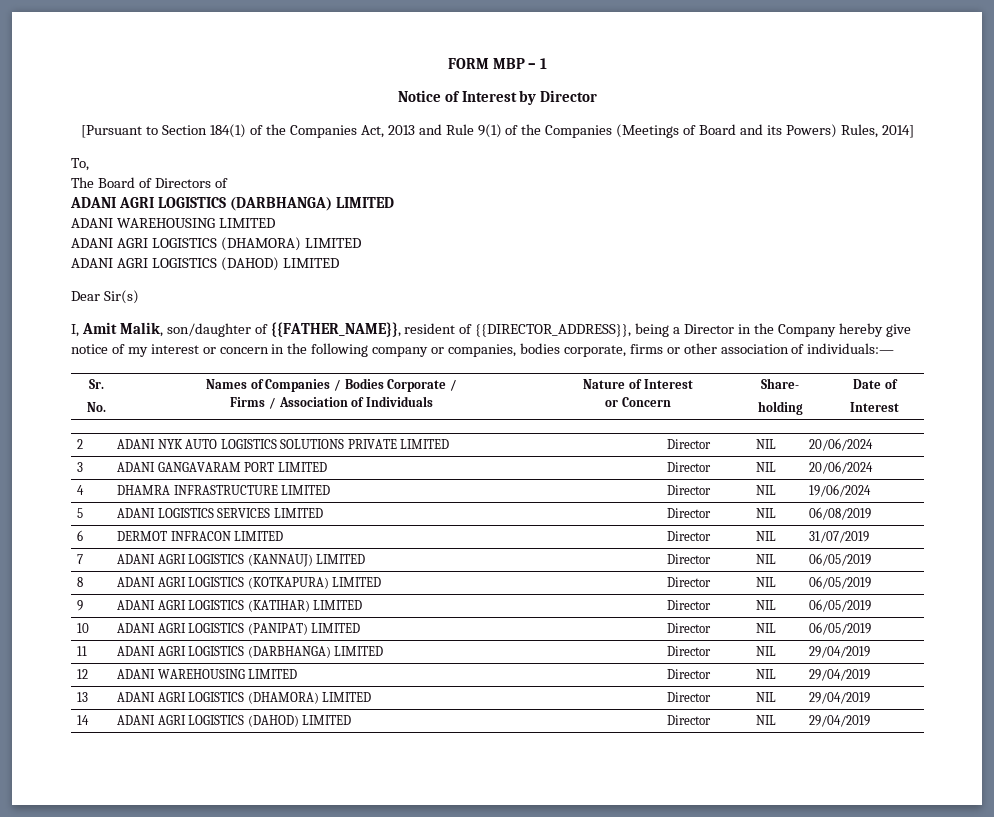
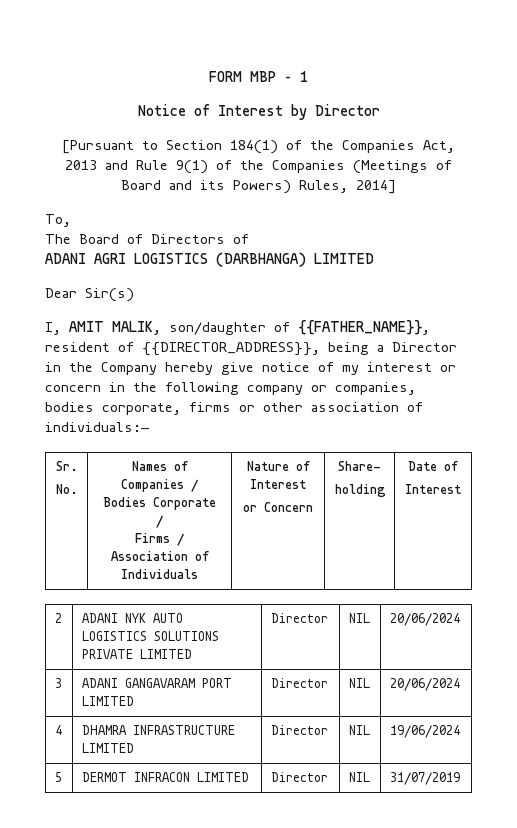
[71,218,275,228] [71,237,361,251] [71,257,339,271] // ADANI WAREHOUSING LIMITED // ADANI AGRI LOGISTICS (DHAMORA) LIMITED // ADANI AGRI LOGISTICS (DAHOD) LIMITED -> (374, 258) none
[81,322,163,337] Amit Malik, -> [69,321,161,335] AMIT MALIK,
[117,508,323,518] [667,508,712,518] [756,508,777,518] [809,507,872,520] [77,530,84,541] | ADANI LOGISTICS SERVICES LIMITED | Director | NIL | 06/08/2019 // 6 -> (62, 777) none
[77,554,84,564] [117,554,366,567] [667,554,712,564] [756,554,777,564] [809,553,872,566] [77,577,84,587] [117,577,382,589] [667,577,712,587] [756,577,777,587] [809,576,872,589] [77,600,84,611] [117,600,363,612] [667,600,712,610] [756,600,777,610] [809,599,872,612] [77,623,90,633] [117,623,361,635] [667,623,712,633] [756,623,777,633] [809,622,872,635] [77,646,88,656] [117,646,384,658] [667,646,712,656] [756,646,777,656] [809,646,871,658] [77,669,89,679] [117,669,298,679] [667,669,712,679] [756,669,777,679] [809,669,871,681] [77,692,89,702] [117,692,372,704] [667,692,712,702] [756,692,777,702] [809,692,871,704] [77,715,90,725] [117,715,352,727] [667,715,712,725] [756,715,777,725] [809,715,871,727] // 7 | ADANI AGRI LOGISTICS (KANNAUJ) LIMITED | Director | NIL | 06/05/2019 // 8 | ADANI AGRI LOGISTICS (KOTKAPURA) LIMITED | Director | NIL | 06/05/2019 // 9 | ADANI AGRI LOGISTICS (KATIHAR) LIMITED | Director | NIL | 06/05/2019 // 10 | ADANI AGRI LOGISTICS (PANIPAT) LIMITED | Director | NIL | 06/05/2019 // 11 | ADANI AGRI LOGISTICS (DARBHANGA) LIMITED | Director | NIL | 29/04/2019 // 12 | ADANI WAREHOUSING LIMITED | Director | NIL | 29/04/2019 // 13 | ADANI AGRI LOGISTICS (DHAMORA) LIMITED | Director | NIL | 29/04/2019 // 14 | ADANI AGRI LOGISTICS (DAHOD) LIMITED | Director | NIL | 29/04/2019 -> (460, 778) none

